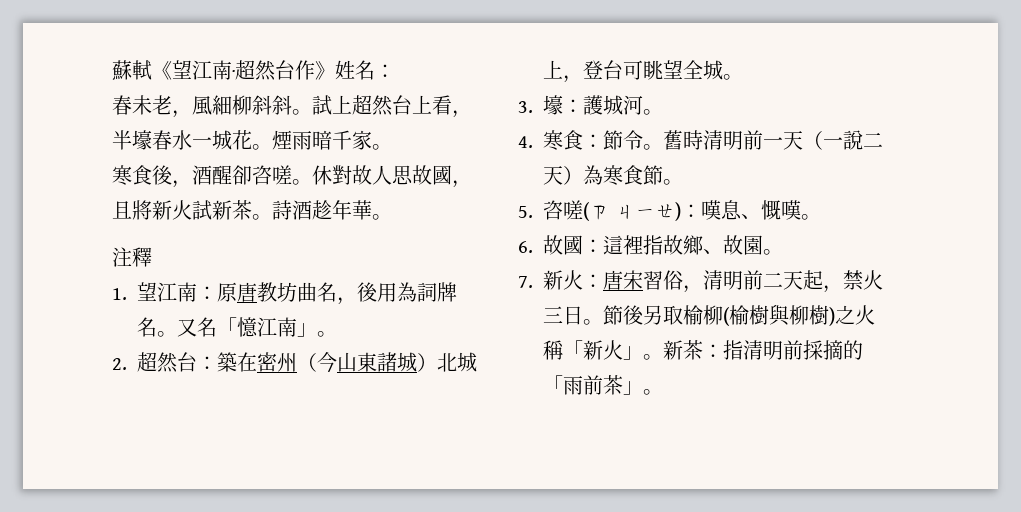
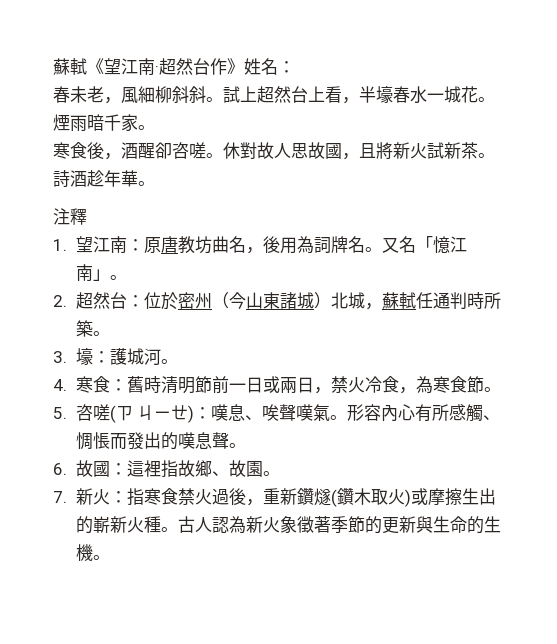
[217,352,258,372] 築在 -> [143,292,178,310] 位於
[543,60,724,83] 上，登台可眺望全城 -> [364,292,501,310] [75,320,93,337] ，蘇軾任通判時所築
[603,130,664,150] 節令。 -> (127, 385) none
[743,130,884,150] [543,166,584,185] 前一天（一說二天） -> [194,376,416,394] 節前一日或兩日，禁火冷食，
[760,200,801,220] 慨嘆 -> [262,404,501,422] [75,432,229,450] 唉聲嘆氣。形容內心有所感觸、惆悵而發出的嘆息聲
[603,270,884,293] [543,304,876,326] [543,340,864,360] [543,375,644,395] 唐宋習俗，清明前二天起，禁火三日。節後另取榆柳(榆樹與柳樹)之火稱「新火」。新茶：指清明前採摘的「雨前茶」 -> [126,488,496,507] [75,516,501,534] [75,544,93,561] 指寒食禁火過後，重新鑽燧(鑽木取火)或摩擦生出的嶄新火種。古人認為新火象徵著季節的更新與生命的生機

